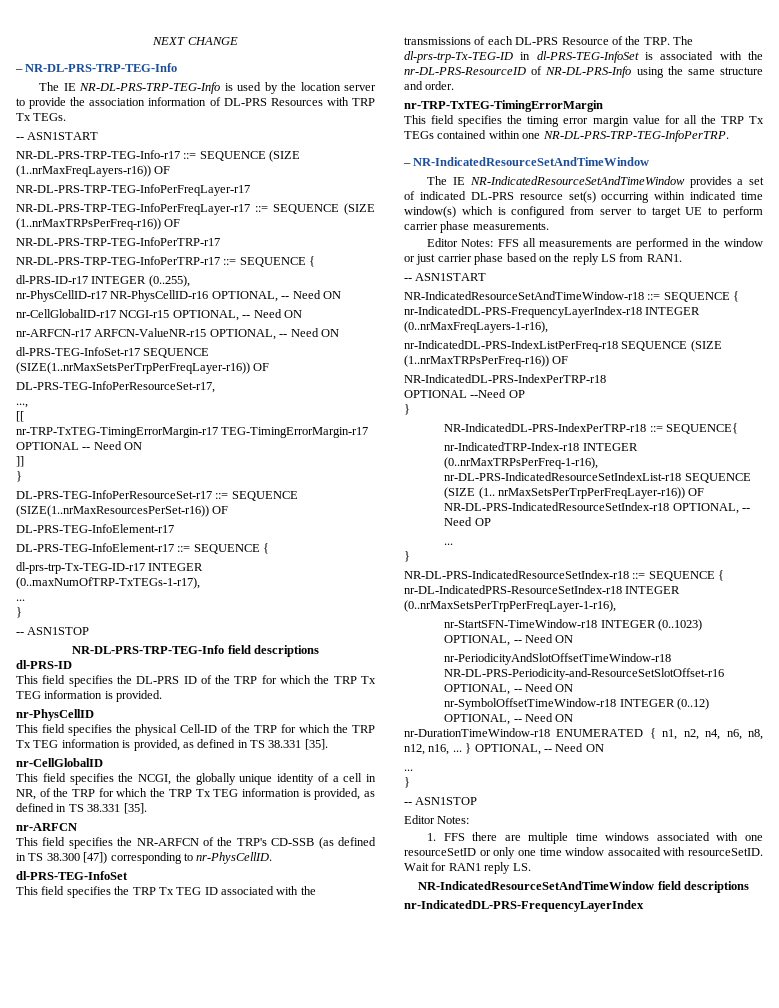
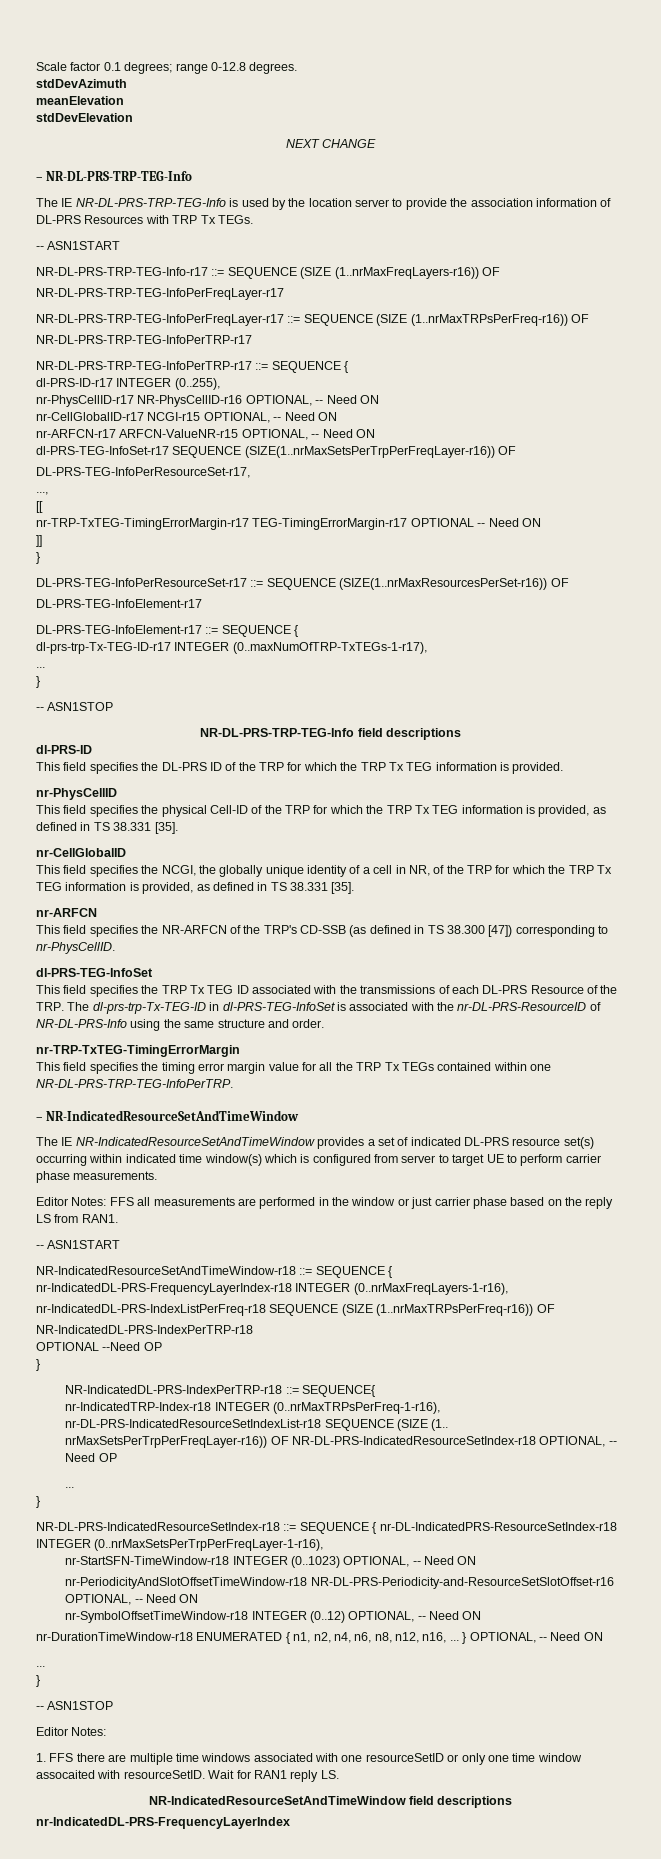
(152, 41) none -> [36,62,298,74] [36,79,127,88] [36,96,124,105] [36,113,133,122] Scale factor 0.1 degrees; range 0-12.8 degrees. // stdDevAzimuth // meanElevation // stdDevElevation //

